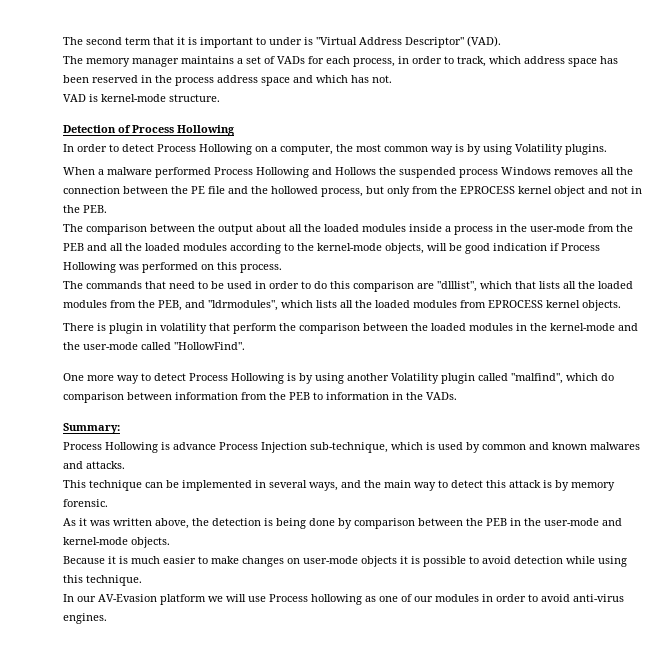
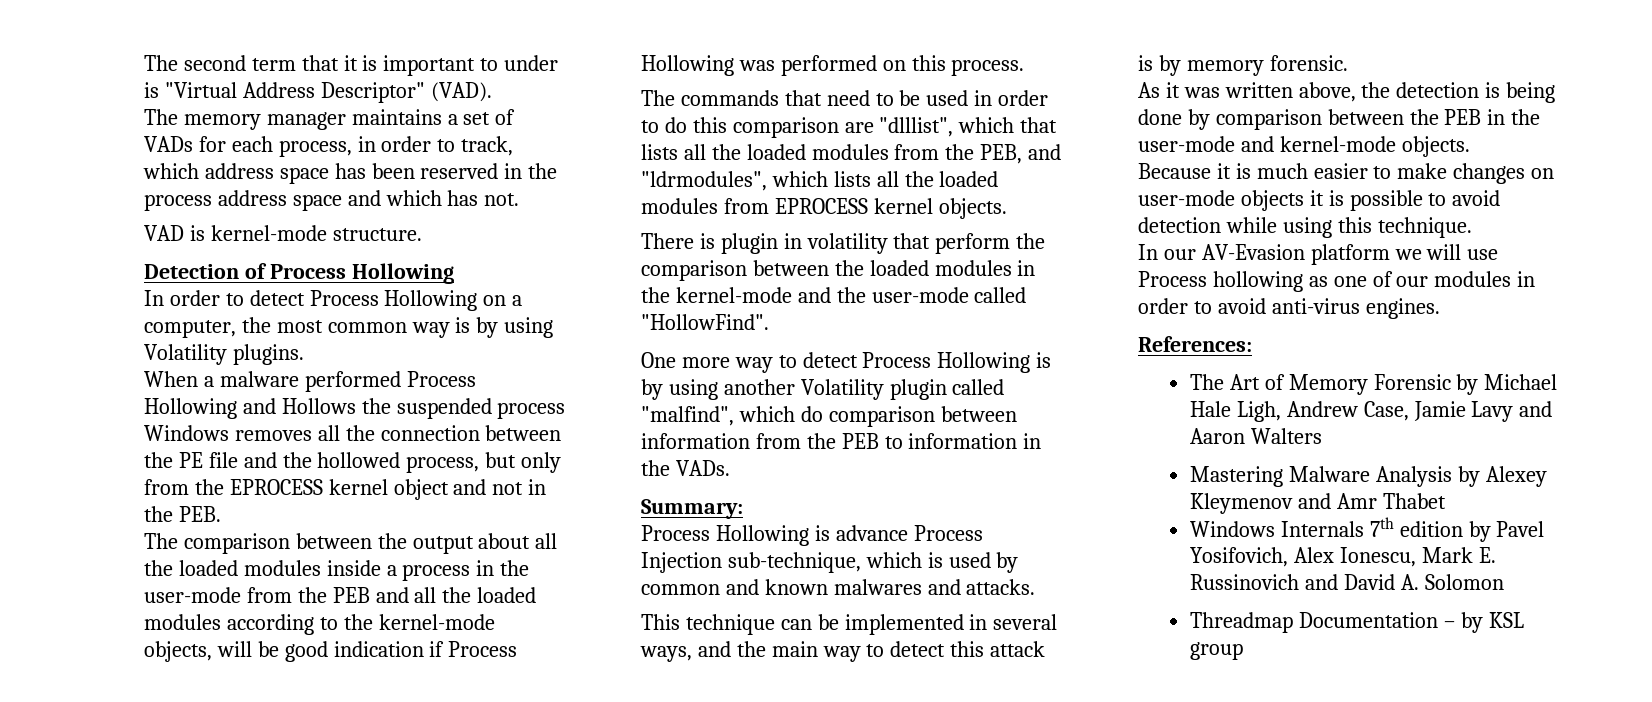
(107, 618) none -> [1137,336,1252,352] [1189,374,1558,395] [1189,401,1553,422] [1189,428,1322,444] [1189,466,1547,487] [1189,493,1446,514] [1189,517,1545,542] [1189,547,1496,567] [1189,574,1504,590] [1189,612,1524,633] [1189,642,1243,660] // References: // The Art of Memory Forensic by Michael Hale Ligh, Andrew Case, Jamie Lavy and Aaron Walters // Mastering Malware Analysis by Alexey Kleymenov and Amr Thabet // Windows Internals 7th edition by Pavel Yosifovich, Alex Ionescu, Mark E. Russinovich and David A. Solomon // Threadmap Documentation – by KSL group

